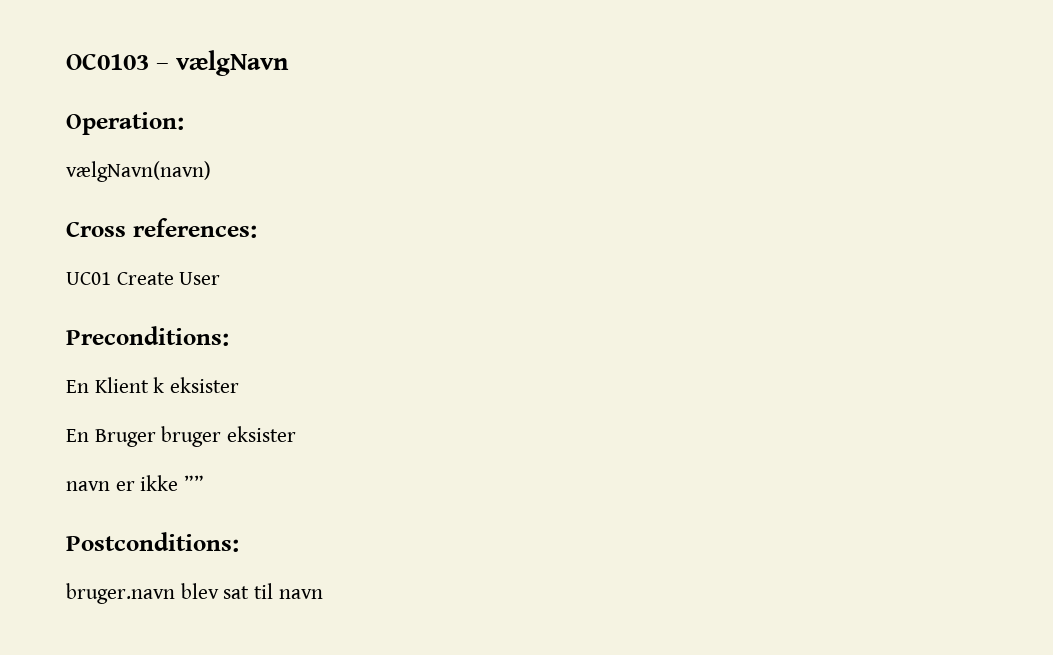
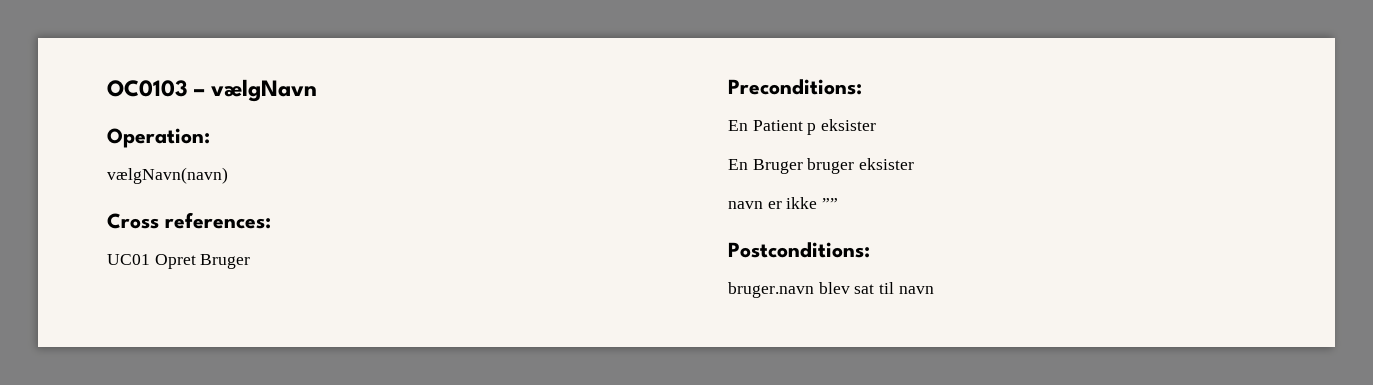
[116,272,221,285] Create User -> [154,254,251,269] Opret Bruger
[94,377,165,393] Klient k -> [752,120,817,135] Patient p

